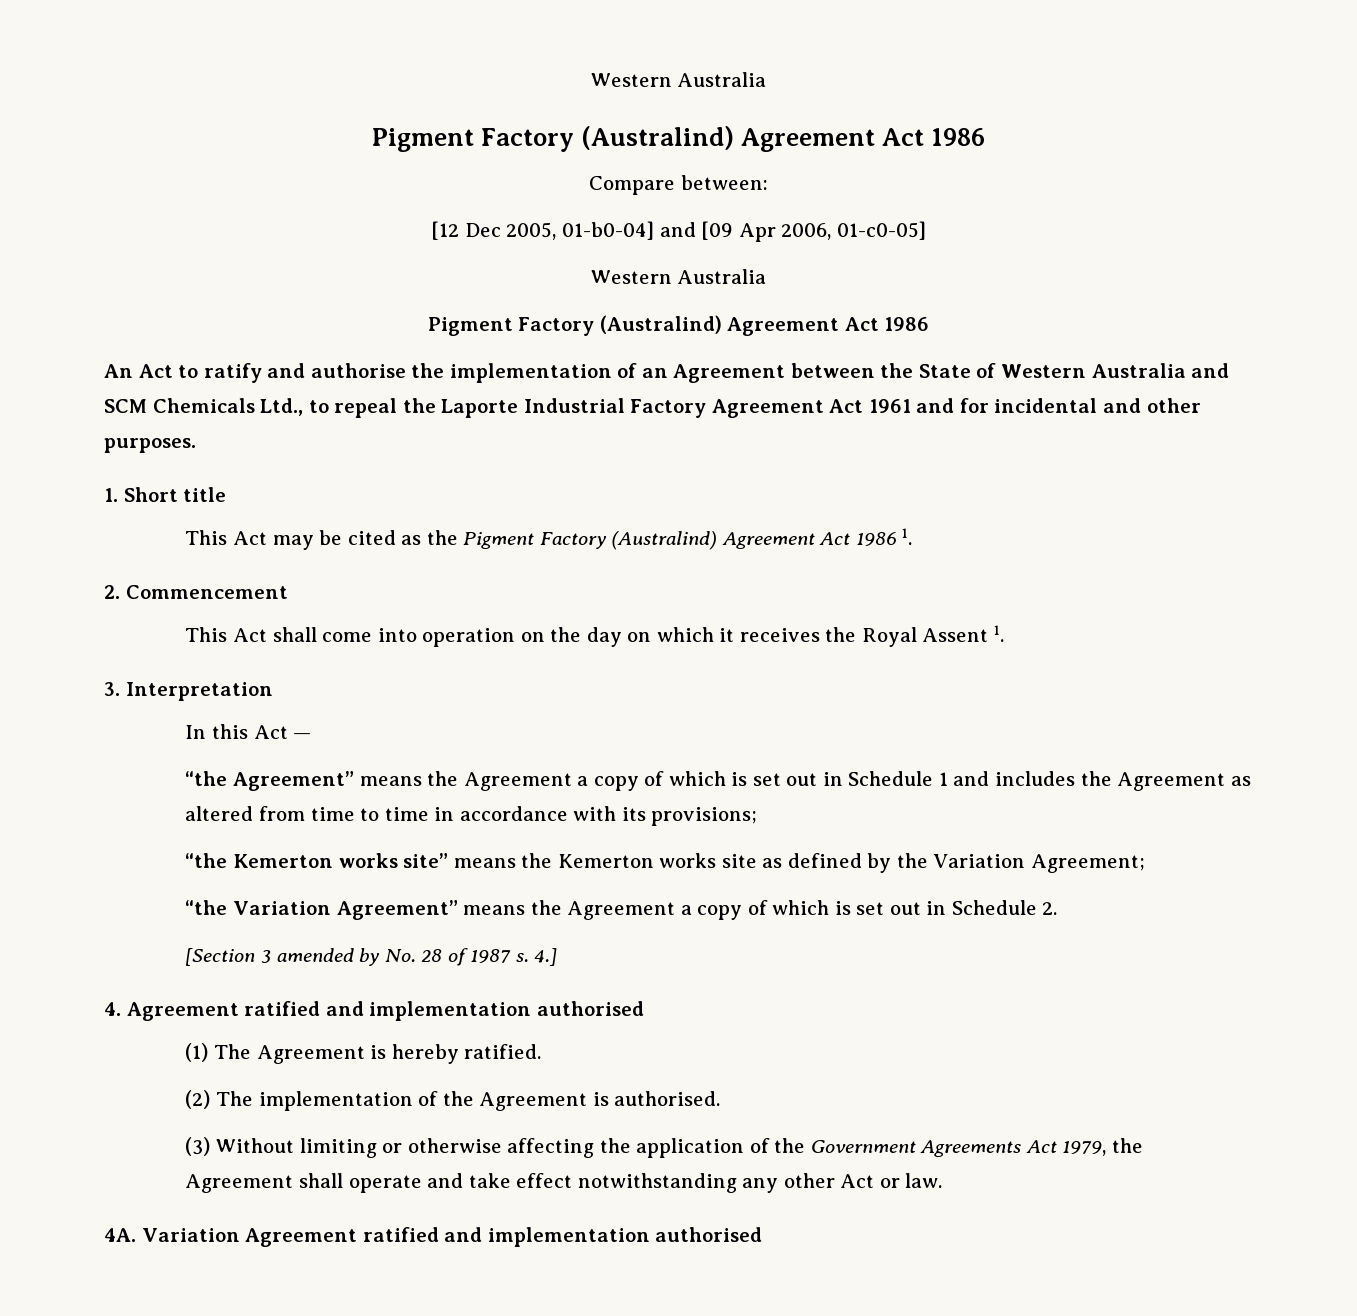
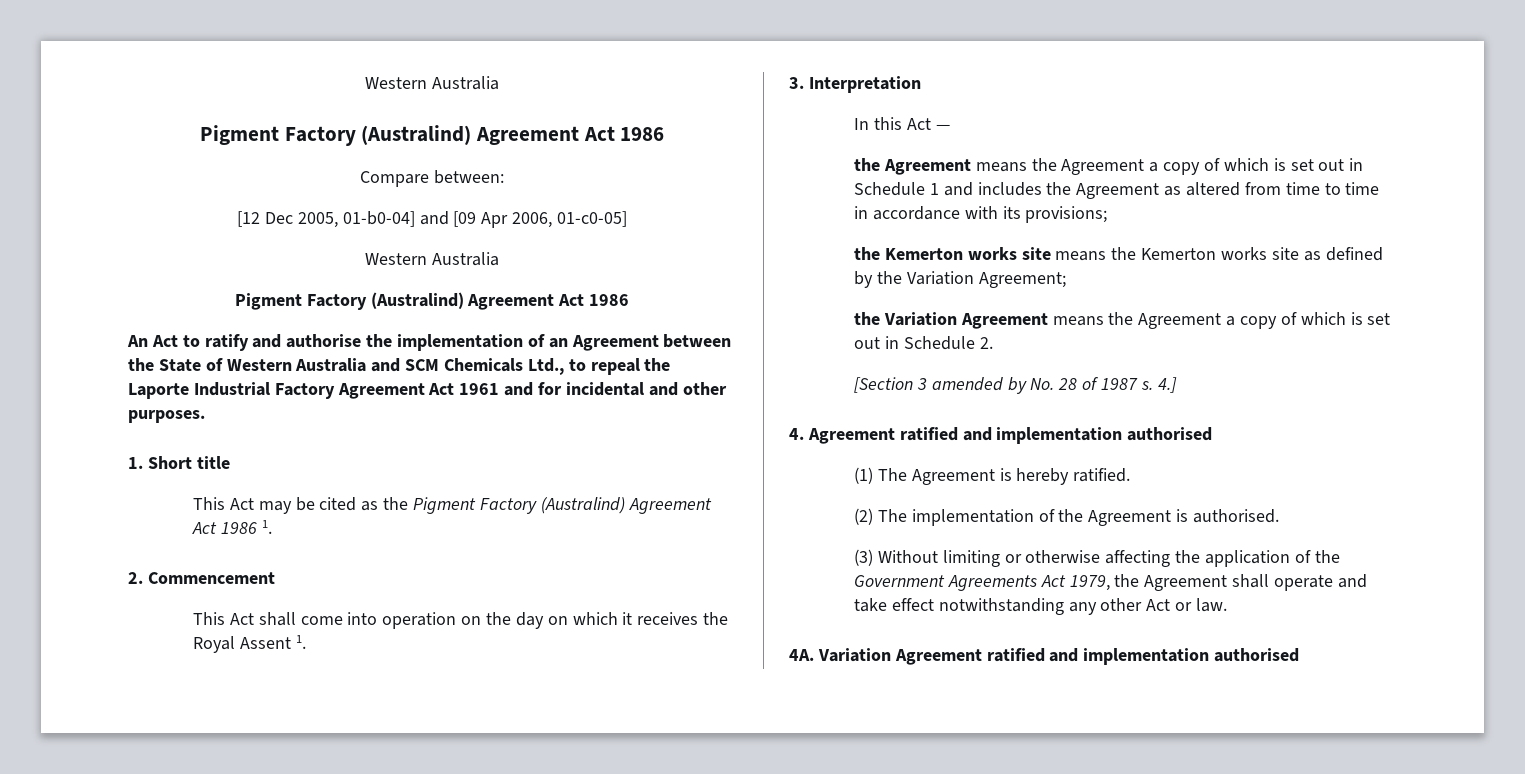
[185,771,354,791] “the Agreement” -> [854,158,971,175] the Agreement
[185,853,449,868] “the Kemerton works site” -> [854,247,1051,260] the Kemerton works site
[185,900,458,920] “the Variation Agreement” -> [854,312,1048,329] the Variation Agreement

